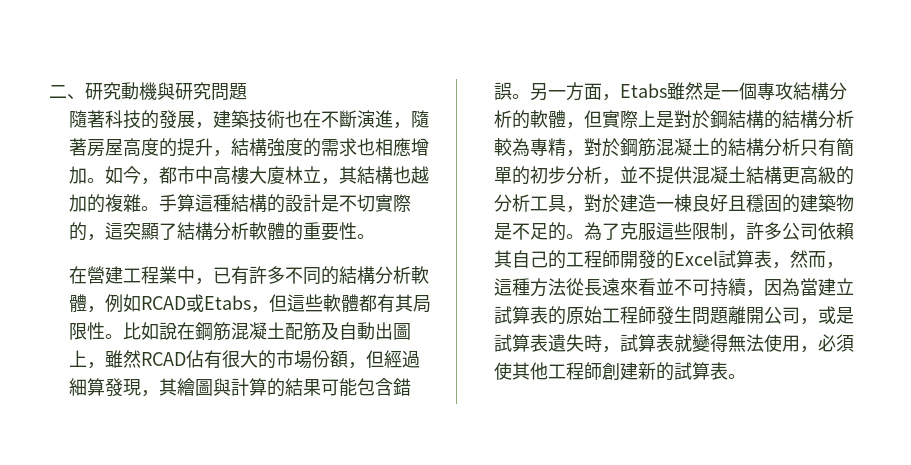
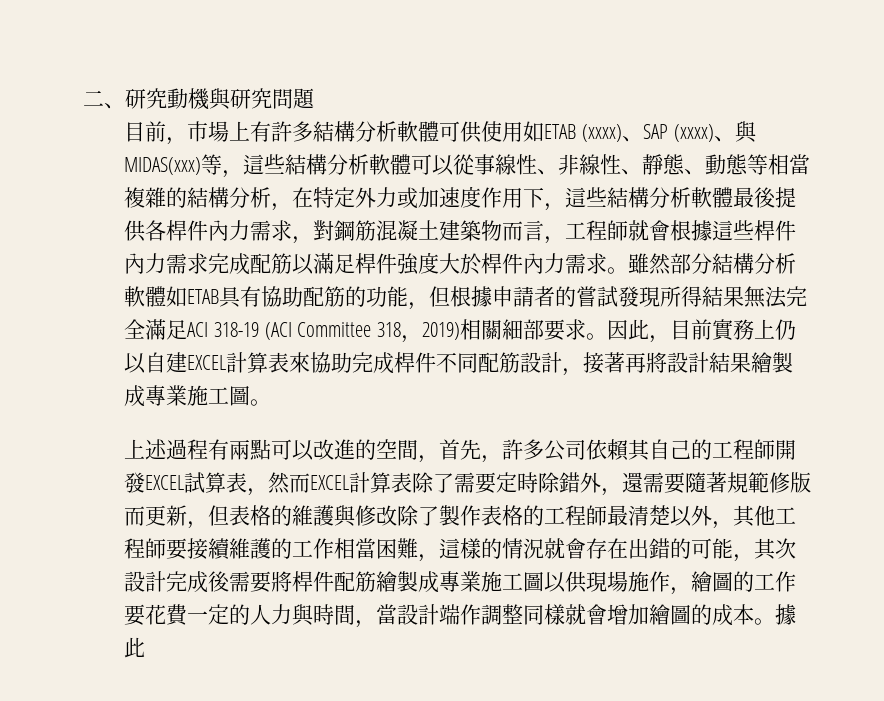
[69,110,430,129] [69,138,430,157] [69,166,430,185] [69,194,412,213] [69,222,376,241] [69,266,430,285] [69,294,432,313] [69,322,412,341] [69,350,421,369] [69,378,412,397] [494,82,848,101] [494,110,855,129] [494,138,855,157] [494,166,855,185] [494,194,855,213] [494,222,729,241] 隨著科技的發展，建築技術也在不斷演進，隨著房屋高度的提升，結構強度的需求也相應增加。如今，都市中高樓大廈林立，其結構也越加的複雜。手算這種結構的設計是不切實際的，這突顯了結構分析軟體的重要性。 // 在營建工程業中，已有許多不同的結構分析軟體，例如RCAD或Etabs，但這些軟體都有其局限性。比如說在鋼筋混凝土配筋及自動出圖上，雖然RCAD佔有很大的市場份額，但經過細算發現，其繪圖與計算的結果可能包含錯誤。另一方面，Etabs雖然是一個專攻結構分析的軟體，但實際上是對於鋼結構的結構分析較為專精，對於鋼筋混凝土的結構分析只有簡單的初步分析，並不提供混凝土結構更高級的分析工具，對於建造一棟良好且穩固的建築物是不足的。為了克服這些限制 -> [124,121,757,145] [124,154,811,178] [124,186,797,211] [124,220,797,244] [124,252,797,275] [124,286,808,310] [124,319,796,343] [124,352,794,376] [124,385,272,407] [124,439,482,463] 目前，市場上有許多結構分析軟體可供使用如ETAB (xxxx)、SAP (xxxx)、與MIDAS(xxx)等，這些結構分析軟體可以從事線性、非線性、靜態、動態等相當複雜的結構分析，在特定外力或加速度作用下，這些結構分析軟體最後提供各桿件內力需求，對鋼筋混凝土建築物而言，工程師就會根據這些桿件內力需求完成配筋以滿足桿件強度大於桿件內力需求。雖然部分結構分析軟體如ETAB具有協助配筋的功能，但根據申請者的嘗試發現所得結果無法完全滿足ACI 318-19 (ACI Committee 318，2019)相關細部要求。因此，目前實務上仍以自建EXCEL計算表來協助完成桿件不同配筋設計，接著再將設計結果繪製成專業施工圖。 // 上述過程有兩點可以改進的空間，首先
[656,250,719,269] 的Excel -> [145,475,185,490] EXCEL
[826,262,845,269] [494,278,855,297] [494,306,855,325] [494,333,855,353] [494,362,747,381] ，這種方法從長遠來看並不可持續，因為當建立試算表的原始工程師發生問題離開公司，或是試算表遺失時，試算表就變得無法使用，必須使其他工程師創建新的試算表。 -> [310,472,812,496] [124,505,797,529] [124,538,797,562] [124,571,797,595] [124,604,797,628] [124,637,146,658] EXCEL計算表除了需要定時除錯外，還需要隨著規範修版而更新，但表格的維護與修改除了製作表格的工程師最清楚以外，其他工程師要接續維護的工作相當困難，這樣的情況就會存在出錯的可能，其次設計完成後需要將桿件配筋繪製成專業施工圖以供現場施作，繪圖的工作要花費一定的人力與時間，當設計端作調整同樣就會增加繪圖的成本。據此

